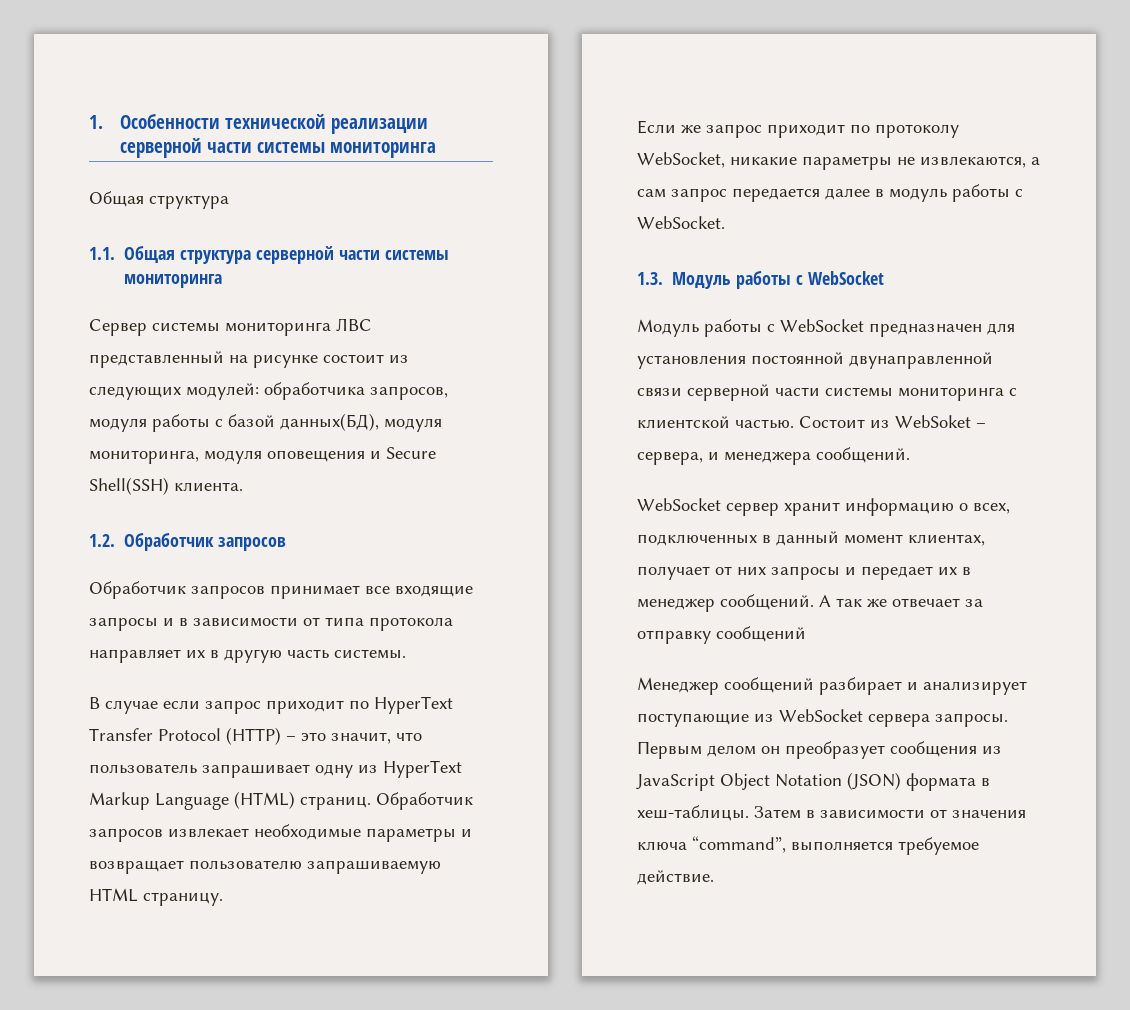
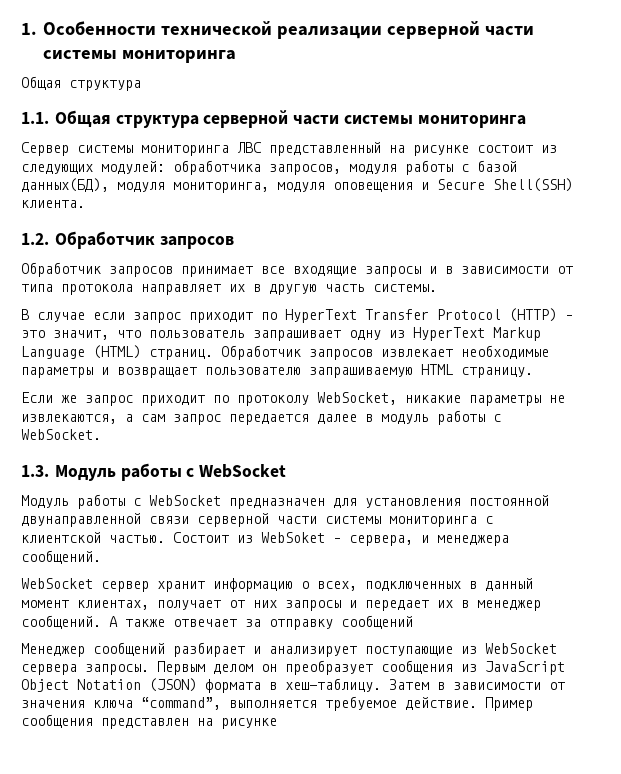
[836,598,887,607] так же -> [125,619,165,627] также
[637,805,749,821] хеш-таблицы. -> [285,678,381,692] хеш-таблицу.
(714, 877) none -> [485,697,533,711] [21,714,277,729] Пример сообщения представлен на рисунке

